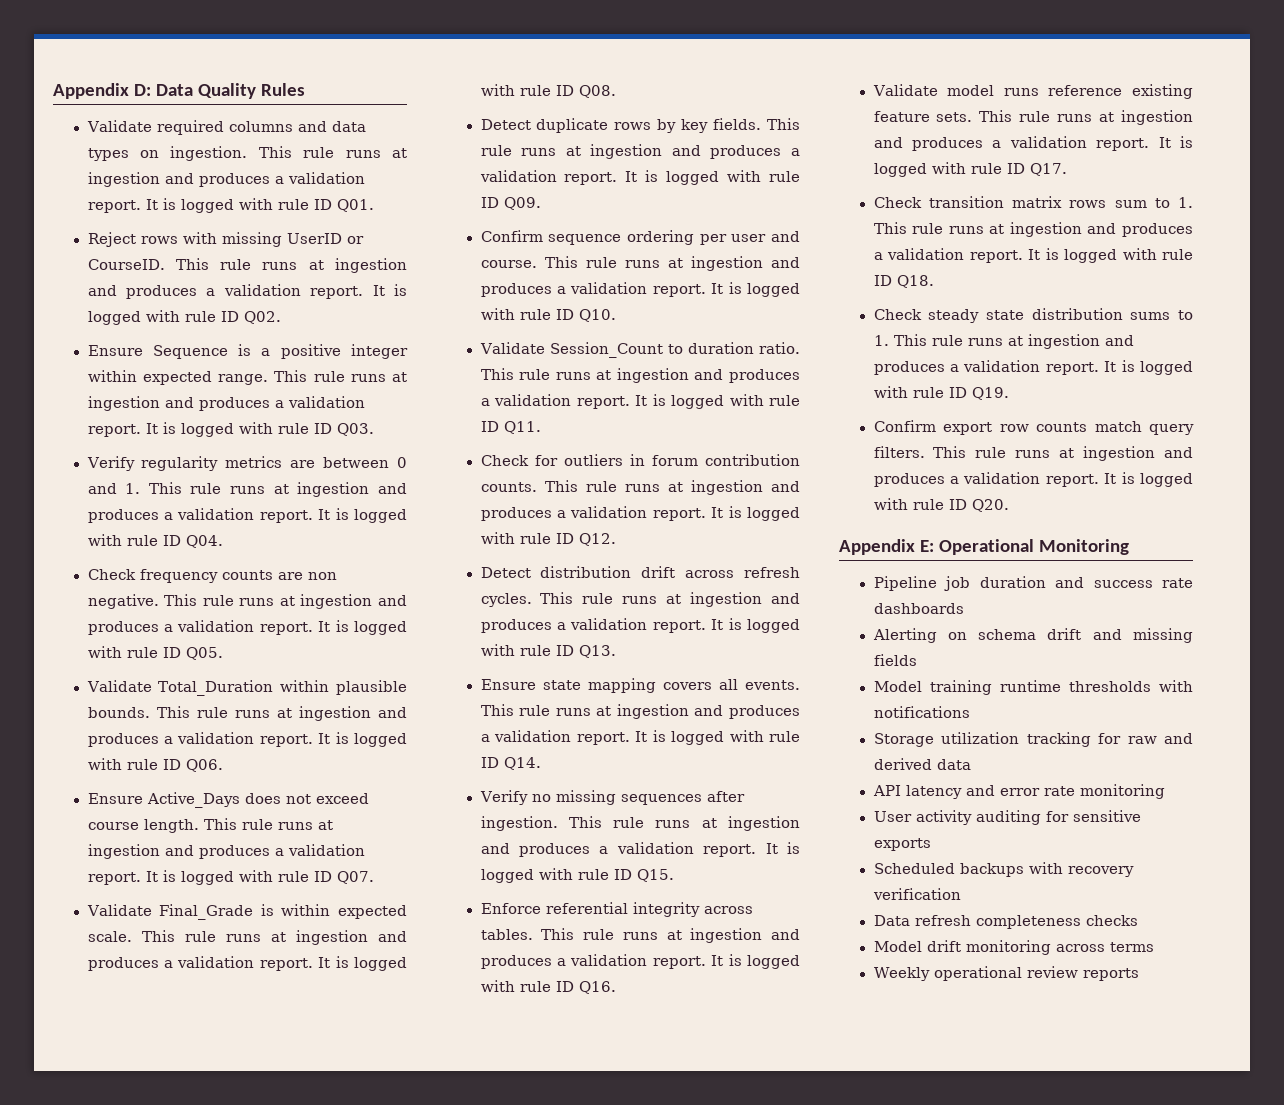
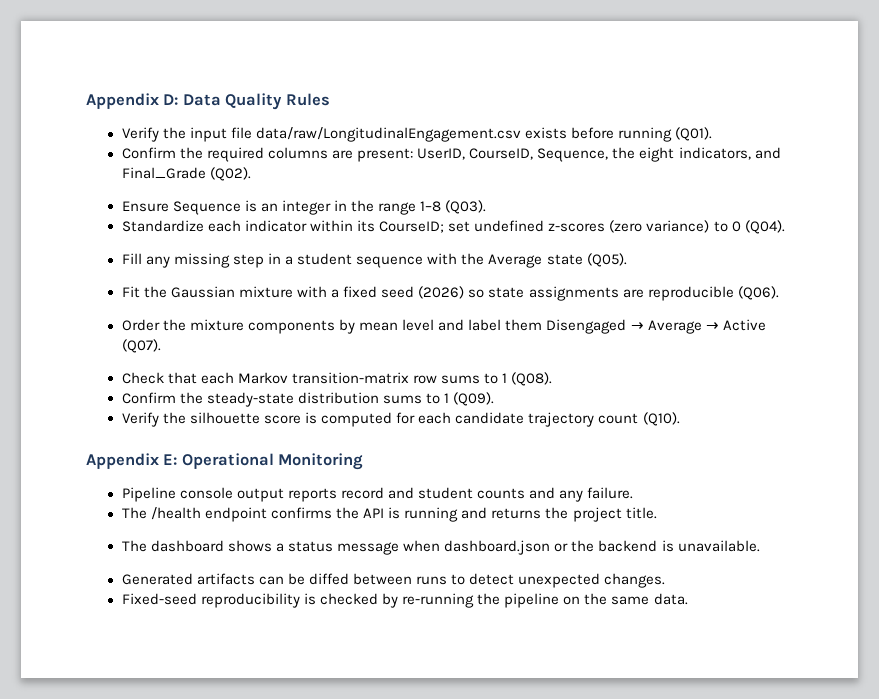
[86,120,366,135] [87,146,407,161] [87,172,365,187] [87,198,374,213] [87,232,364,247] [87,258,407,273] [87,284,407,299] [87,310,281,325] [87,344,408,359] [87,370,407,385] [87,396,365,411] [87,422,374,437] [86,456,407,471] [87,482,407,497] [87,508,408,523] [87,534,223,548] [87,569,337,583] [87,594,407,609] [87,620,408,635] [87,646,223,660] [86,680,407,696] [87,706,407,721] [87,732,408,747] [87,758,223,772] [87,792,369,808] [87,818,333,833] [87,844,365,859] [87,870,374,885] [86,904,407,920] [87,930,407,945] [87,956,408,971] [480,84,616,98] [480,118,800,133] [480,144,800,159] [479,170,800,185] [480,197,541,210] [480,230,800,245] [480,256,800,271] [480,282,800,297] [480,308,616,322] [479,342,800,358] [480,368,800,383] [480,394,800,409] [480,421,541,434] [480,454,800,466] [480,480,800,495] [480,506,800,521] [480,532,616,546] [480,566,800,578] [480,592,800,607] [480,618,800,633] [480,644,616,658] [480,678,800,693] [480,704,800,719] [480,730,800,745] [480,757,541,770] [479,790,745,805] [480,816,800,831] [480,842,800,857] [480,868,674,883] [480,902,753,917] [480,928,800,943] [480,954,800,969] [480,980,616,994] [872,84,1193,99] [873,110,1193,125] [873,136,1193,151] [873,162,1067,177] [873,196,1193,208] [873,222,1193,237] [873,248,1193,263] [873,275,934,288] [873,308,1193,323] [873,334,1134,349] [873,360,1193,375] [873,386,1009,400] [873,420,1194,435] [873,446,1193,461] [873,472,1193,487] [873,498,1009,512] Validate required columns and data types on ingestion. This rule runs at ingestion and produces a validation report. It is logged with rule ID Q01. // Reject rows with missing UserID or CourseID. This rule runs at ingestion and produces a validation report. It is logged with rule ID Q02. // Ensure Sequence is a positive integer within expected range. This rule runs at ingestion and produces a validation report. It is logged with rule ID Q03. // Verify regularity metrics are between 0 and 1. This rule runs at ingestion and produces a validation report. It is logged with rule ID Q04. // Check frequency counts are non negative. This rule runs at ingestion and produces a validation report. It is logged with rule ID Q05. // Validate Total_Duration within plausible bounds. This rule runs at ingestion and produces a validation report. It is logged with rule ID Q06. // Ensure Active_Days does not exceed course length. This rule runs at ingestion and produces a validation report. It is logged with rule ID Q07. // Validate Final_Grade is within expected scale. This rule runs at ingestion and produces a validation report. It is logged with rule ID Q08. // Detect duplicate rows by key fields. This rule runs at ingestion and produces a validation report. It is logged with rule ID Q09. // Confirm sequence ordering per user and course. This rule runs at ingestion and produces a validation report. It is logged with rule ID Q10. // Validate Session_Count to duration ratio. This rule runs at ingestion and produces a validation report. It is logged with rule ID Q11. // Check for outliers in forum contribution counts. This rule runs at ingestion and produces a validation report. It is logged with rule ID Q12. // Detect distribution drift across refresh cycles. This rule runs at ingestion and produces a validation report. It is logged with rule ID Q13. // Ensure state mapping covers all events. This rule runs at ingestion and produces a validation report. It is logged with rule ID Q14. // Verify no missing sequences after ingestion. This rule runs at ingestion and produces a validation report. It is logged with rule ID Q15. // Enforce referential integrity across tables. This rule runs at ingestion and produces a validation report. It is logged with rule ID Q16. // Validate model runs reference existing feature sets. This rule runs at ingestion and produces a validation report. It is logged with rule ID Q17. // Check transition matrix rows sum to 1. This rule runs at ingestion and produces a validation report. It is logged with rule ID Q18. // Check steady state distribution sums to 1. This rule runs at ingestion and produces a validation report. It is logged with rule ID Q19. // Confirm export row counts match query filters. This rule runs at ingestion and produces a validation report. It is logged with rule ID Q20. -> [121,127,713,142] [121,147,781,162] [121,167,252,181] [121,200,487,215] [121,220,785,234] [121,253,627,268] [121,286,779,301] [121,319,766,334] [121,339,161,353] [121,372,553,386] [121,392,495,407] [121,412,680,427] Verify the input file data/raw/LongitudinalEngagement.csv exists before running (Q01). // Confirm the required columns are present: UserID, CourseID, Sequence, the eight indicators, and Final_Grade (Q02). // Ensure Sequence is an integer in the range 1–8 (Q03). // Standardize each indicator within its CourseID; set undefined z-scores (zero variance) to 0 (Q04). // Fill any missing step in a student sequence with the Average state (Q05). // Fit the Gaussian mixture with a fixed seed (2026) so state assignments are reproducible (Q06). // Order the mixture components by mean level and label them Disengaged → Average → Active (Q07). // Check that each Markov transition-matrix row sums to 1 (Q08). // Confirm the steady-state distribution sums to 1 (Q09). // Verify the silhouette score is computed for each candidate trajectory count (Q10).
[944,576,1193,591] [873,603,964,614] [872,628,1193,643] [873,654,917,666] [873,680,1193,695] [873,706,970,718] [873,732,1193,747] [873,758,971,770] [872,784,1165,799] [873,810,1141,825] [873,838,931,851] [873,862,1134,877] [872,888,961,900] [873,915,1138,929] [873,940,1154,955] [873,966,1139,981] job duration and success rate dashboards // Alerting on schema drift and missing fields // Model training runtime thresholds with notifications // Storage utilization tracking for raw and derived data // API latency and error rate monitoring // User activity auditing for sensitive exports // Scheduled backups with recovery verification // Data refresh completeness checks // Model drift monitoring across terms // Weekly operational review reports -> [180,487,634,502] [121,507,657,522] [121,540,760,555] [121,573,666,588] [121,593,688,608] console output reports record and student counts and any failure. // The /health endpoint confirms the API is running and returns the project title. // The dashboard shows a status message when dashboard.json or the backend is unavailable. // Generated artifacts can be diffed between runs to detect unexpected changes. // Fixed-seed reproducibility is checked by re-running the pipeline on the same data.

